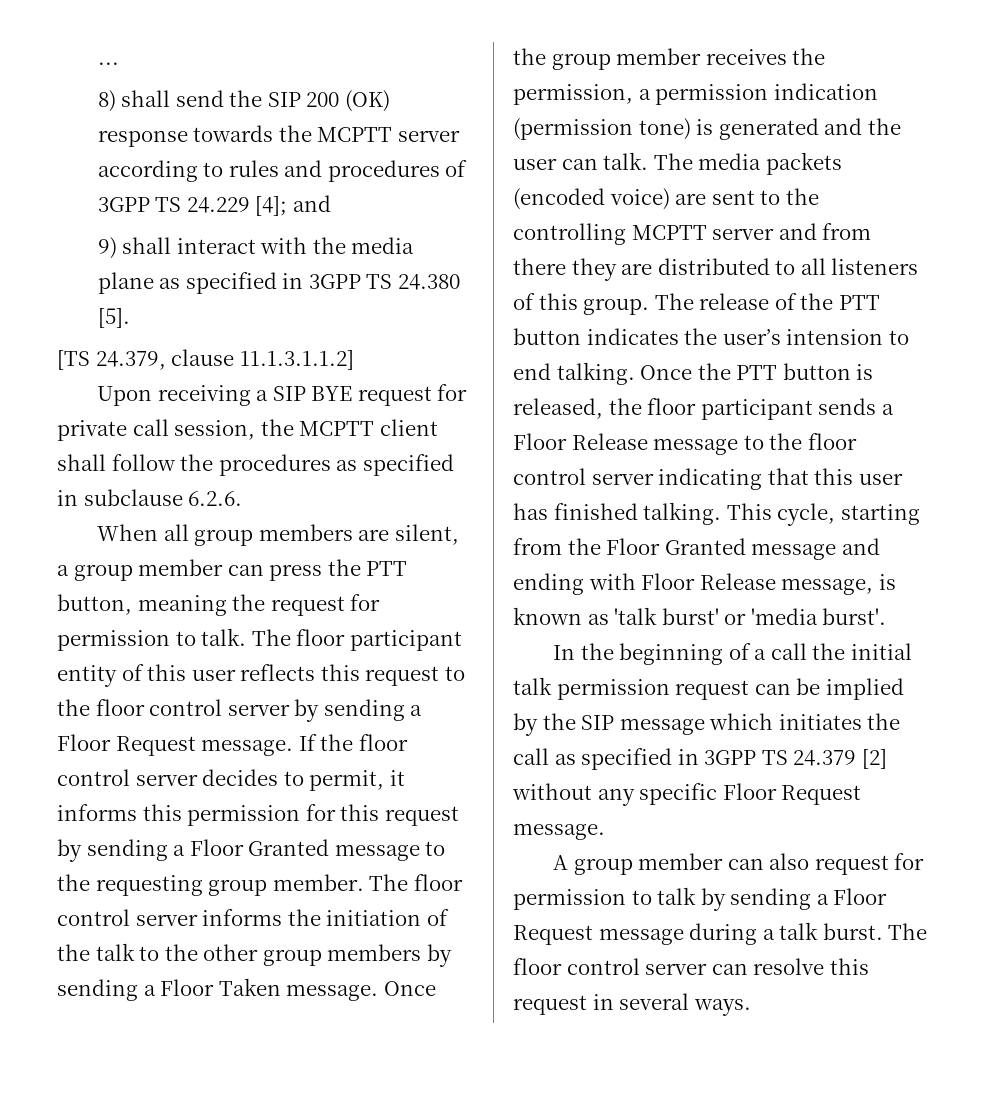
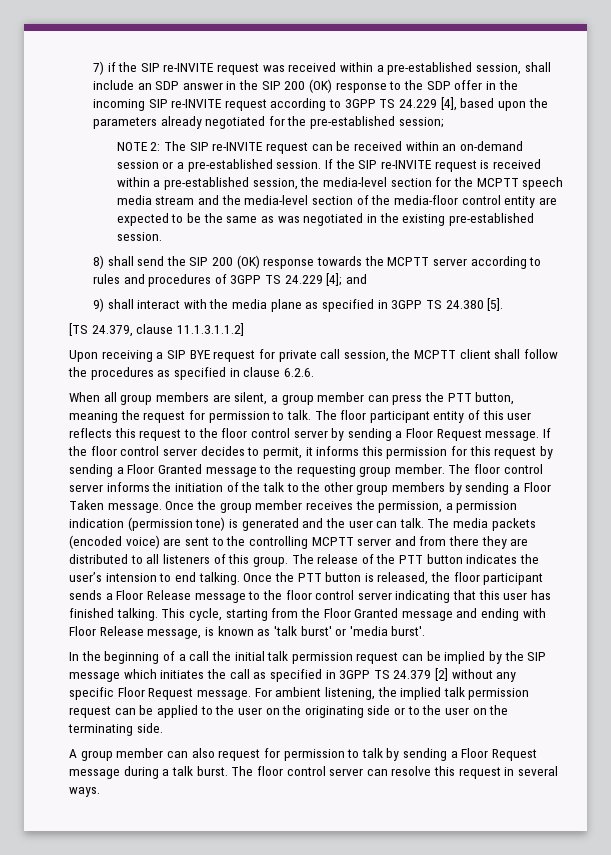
[97,62,119,65] ... -> [92,61,551,75] [92,79,518,93] [92,97,548,111] [92,116,444,129] [116,141,523,154] [116,159,541,172] [116,177,564,190] [116,195,557,208] [116,213,534,226] [116,232,162,241] 7) if the SIP re-INVITE request was received within a pre-established session, shall include an SDP answer in the SIP 200 (OK) response to the SDP offer in the incoming SIP re-INVITE request according to 3GPP TS 24.229 [4], based upon the parameters already negotiated for the pre-established session; // NOTE 2: The SIP re-INVITE request can be received within an on-demand session or a pre-established session. If the SIP re-INVITE request is received within a pre-established session, the media-level section for the MCPTT speech media stream and the media-level section of the media-floor control entity are expected to be the same as was negotiated in the existing pre-established session.
[83,489,183,506] subclause -> [243,367,281,377] clause
(605, 831) none -> [254,687,530,700] [69,705,509,718] [68,723,163,736] For ambient listening, the implied talk permission request can be applied to the user on the originating side or to the user on the terminating side.

